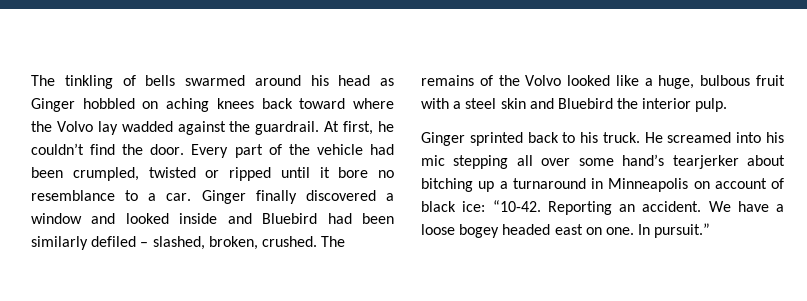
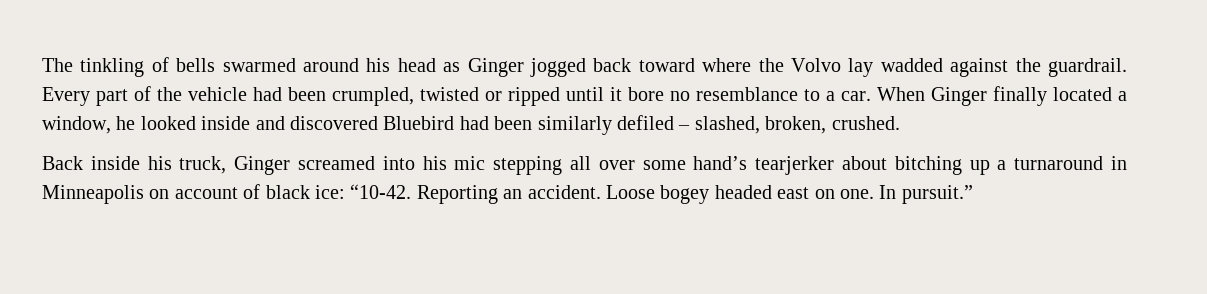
[82,98,254,112] hobbled on aching knees -> [529,58,586,77] jogged
[324,121,395,135] [31,143,185,155] At first, he couldn’t find the door. -> (1127, 67) none
(192, 197) none -> [877,87,925,101] When
[305,190,394,201] [31,213,116,224] discovered a window and -> [1053,87,1127,101] [42,116,136,134] located a window, he
(252, 218) none -> [290,116,378,130] discovered
[321,236,346,247] [421,75,785,89] [421,98,728,112] [421,132,663,146] The remains of the Volvo looked like a huge, bulbous fruit with a steel skin and Bluebird the interior pulp. // Ginger sprinted back to his truck. He -> [42,156,291,175] // Back inside his truck, Ginger
[708,201,784,212] [421,224,455,235] We have a loose -> [605,185,655,199] Loose

